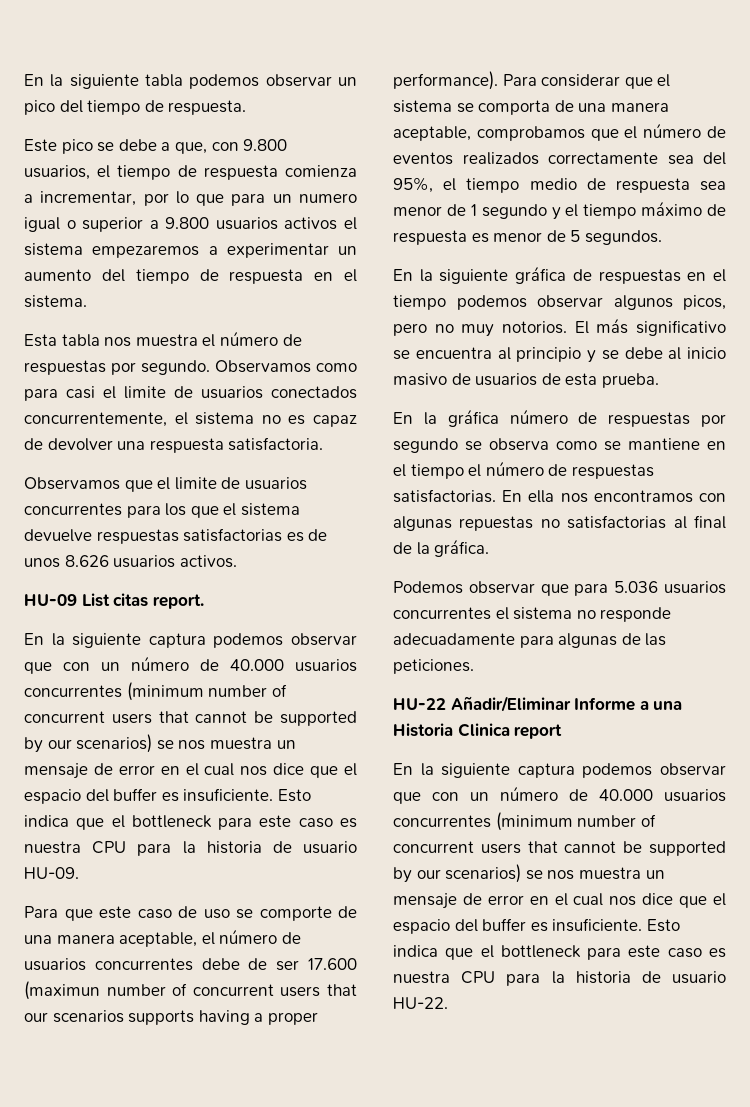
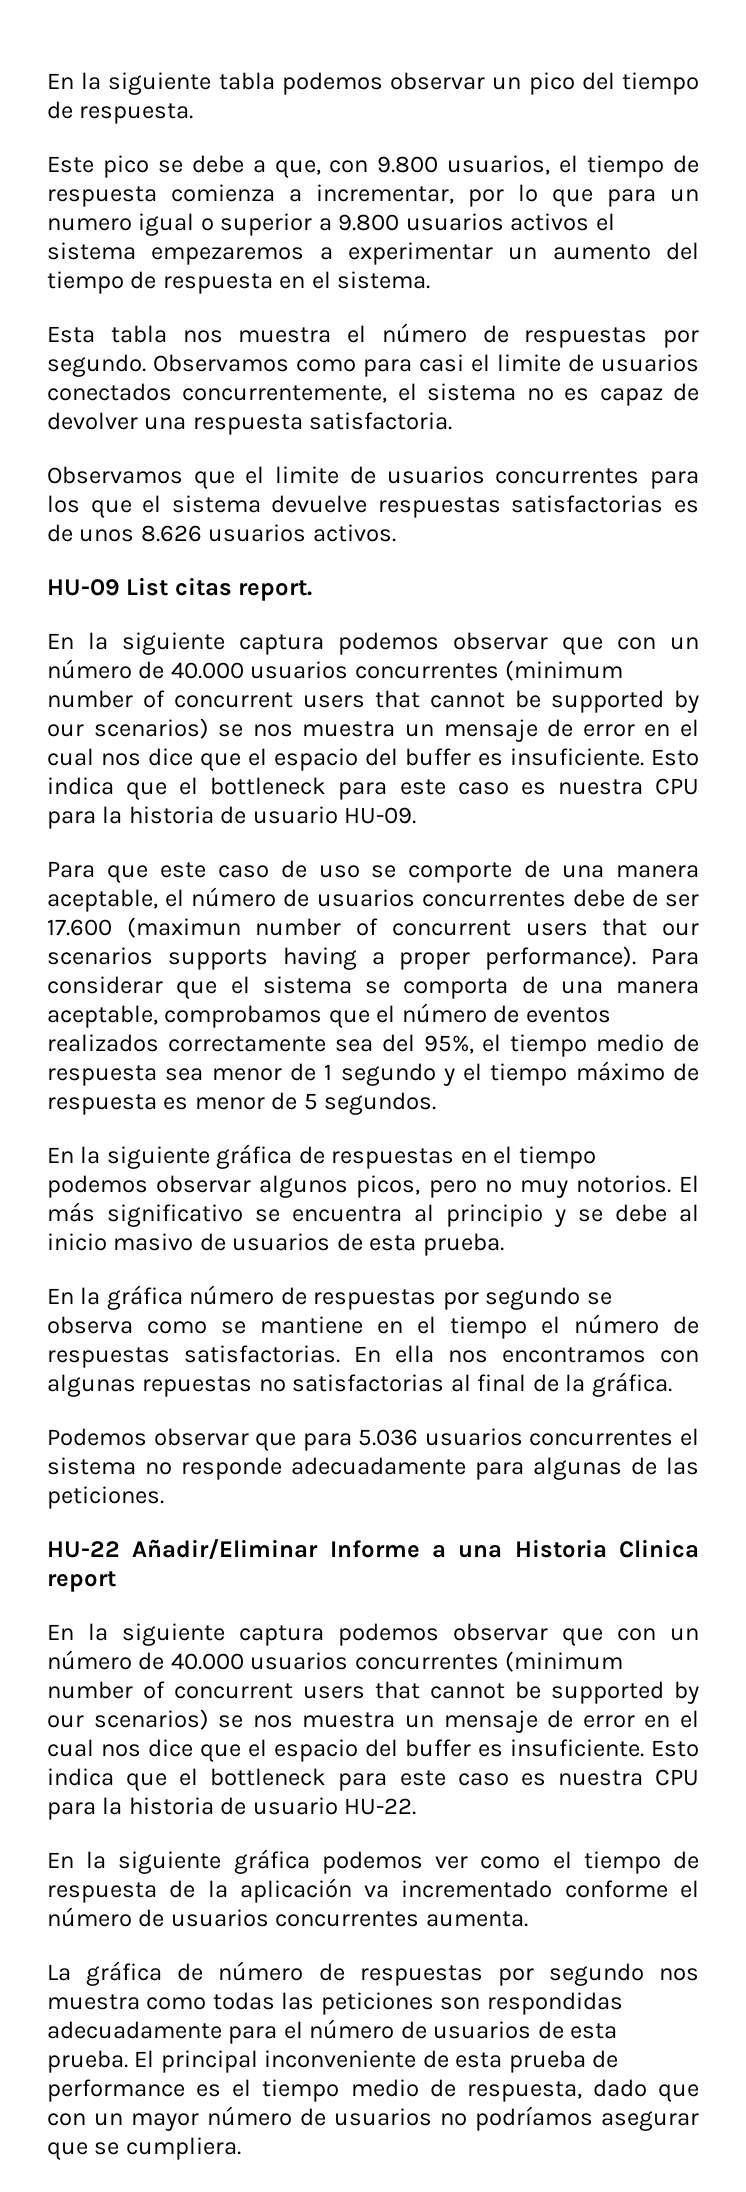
(448, 1003) none -> [47,1849,699,1874] [47,1878,699,1903] [47,1907,528,1927] [47,1961,699,1986] [47,1992,623,2015] [47,2019,618,2044] [47,2050,619,2073] [47,2079,699,2102] [47,2106,699,2131] [47,2137,241,2160] // En la siguiente gráfica podemos ver como el tiempo de respuesta de la aplicación va incrementado conforme el número de usuarios concurrentes aumenta. // La gráfica de número de respuestas por segundo nos muestra como todas las peticiones son respondidas adecuadamente para el número de usuarios de esta prueba. El principal inconveniente de esta prueba de performance es el tiempo medio de respuesta, dado que con un mayor número de usuarios no podríamos asegurar que se cumpliera.

